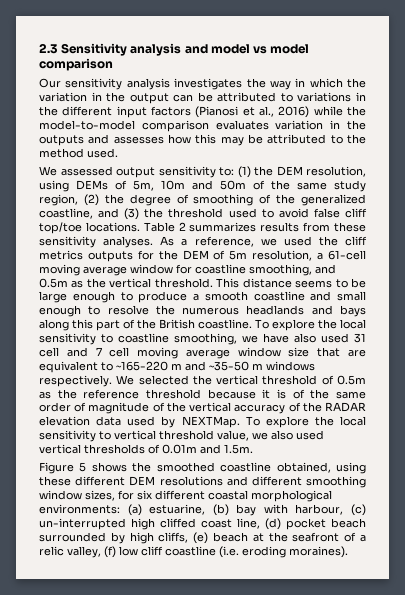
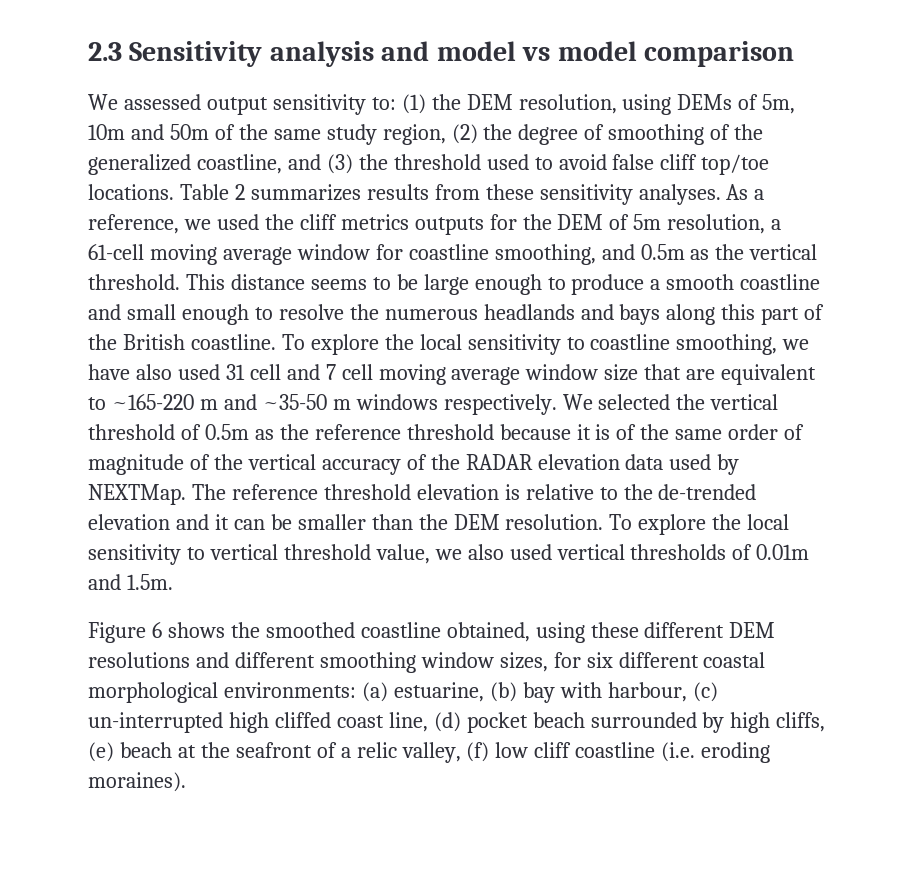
[39,78,366,90] [39,92,366,104] [39,106,366,118] [39,120,367,132] [39,134,366,146] [39,148,118,158] // Our sensitivity analysis investigates the way in which the variation in the output can be attributed to variations in the different input factors (Pianosi et al., 2016) while the model-to-model comparison evaluates variation in the outputs and assesses how this may be attributed to the method used. -> (794, 54) none
(240, 422) none -> [191,484,757,500] [88,514,604,530] The reference threshold elevation is relative to the de-trended elevation and it can be smaller than the DEM resolution.
[79,462,87,472] 5 -> [151,622,162,638] 6

